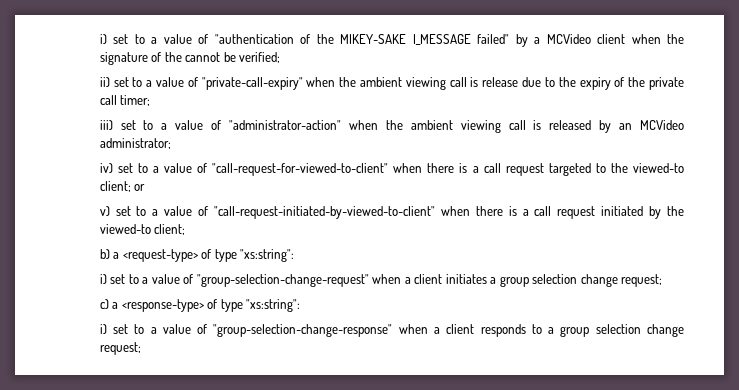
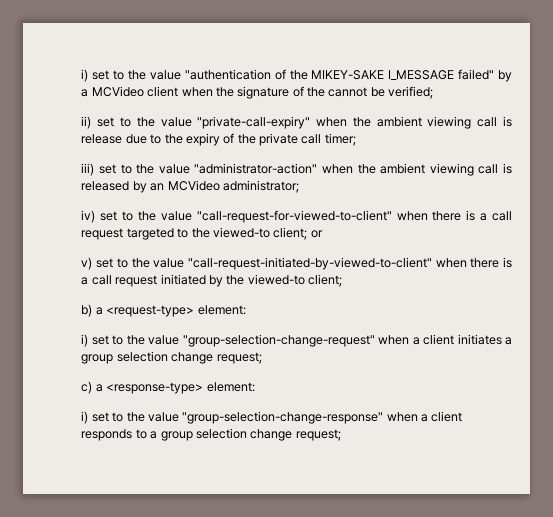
[99,34,209,44] i) set to a value of -> [81,69,181,82] i) set to the value
[146,77,198,87] a value of -> [136,117,192,127] the value
[161,120,222,130] a value of -> [136,164,190,174] the value
[152,163,208,173] a value of -> [137,211,192,221] the value
[152,206,209,216] a value of -> [131,258,185,268] the value
[201,249,295,262] [99,274,194,284] of type "xs:string": // i) set to a value of -> [197,305,246,315] [81,334,180,347] element: // i) set to the value
[207,299,301,312] [99,324,208,334] of type "xs:string": // i) set to a value of -> [206,382,255,392] [81,411,179,424] element: // i) set to the value

